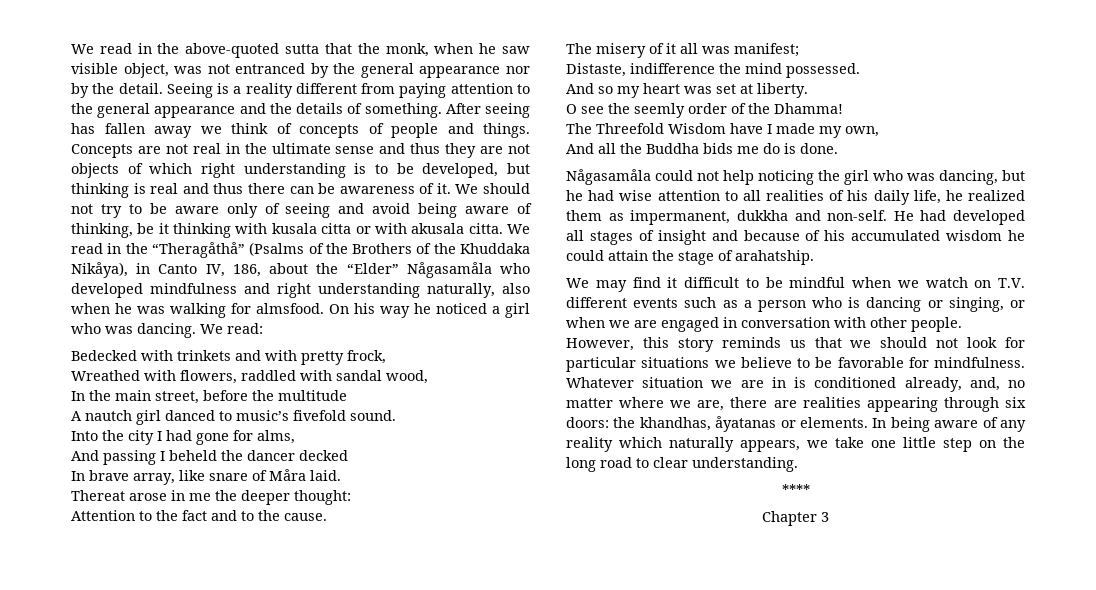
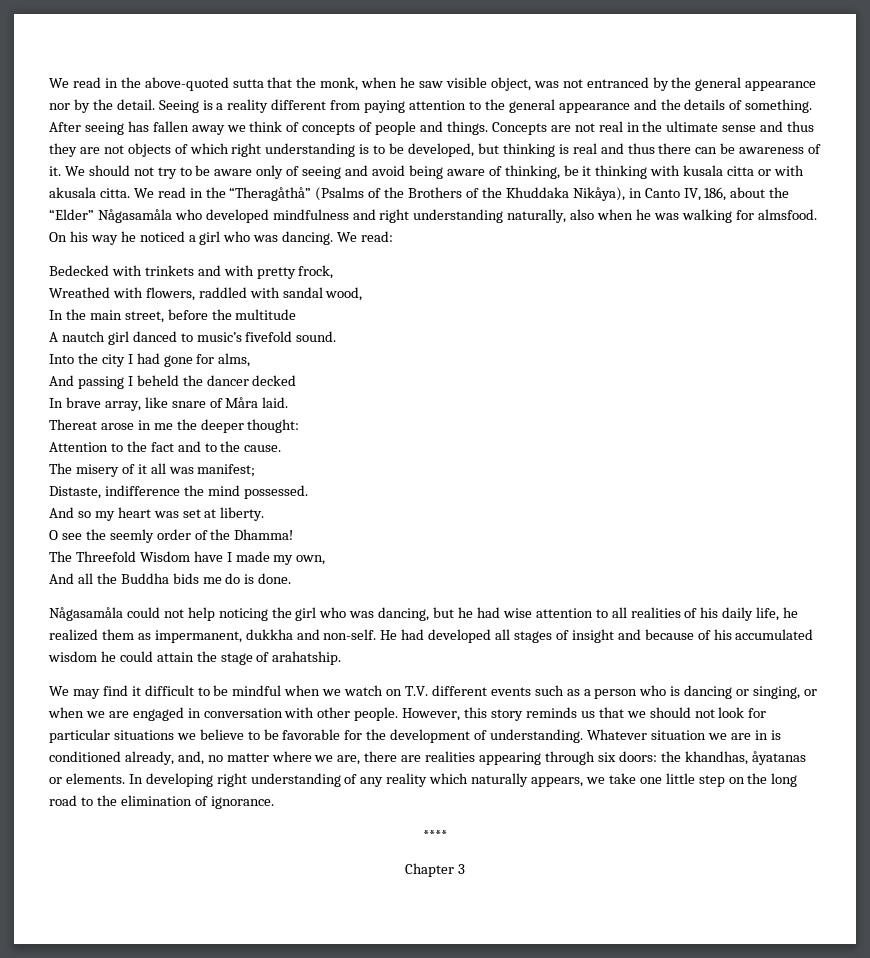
[934,357,1025,368] mindfulness. -> [366,729,584,743] the development of understanding.
[890,417,979,432] being aware -> [145,773,341,787] developing right understanding
[653,457,798,472] clear understanding. -> [96,795,274,809] the elimination of ignorance.

